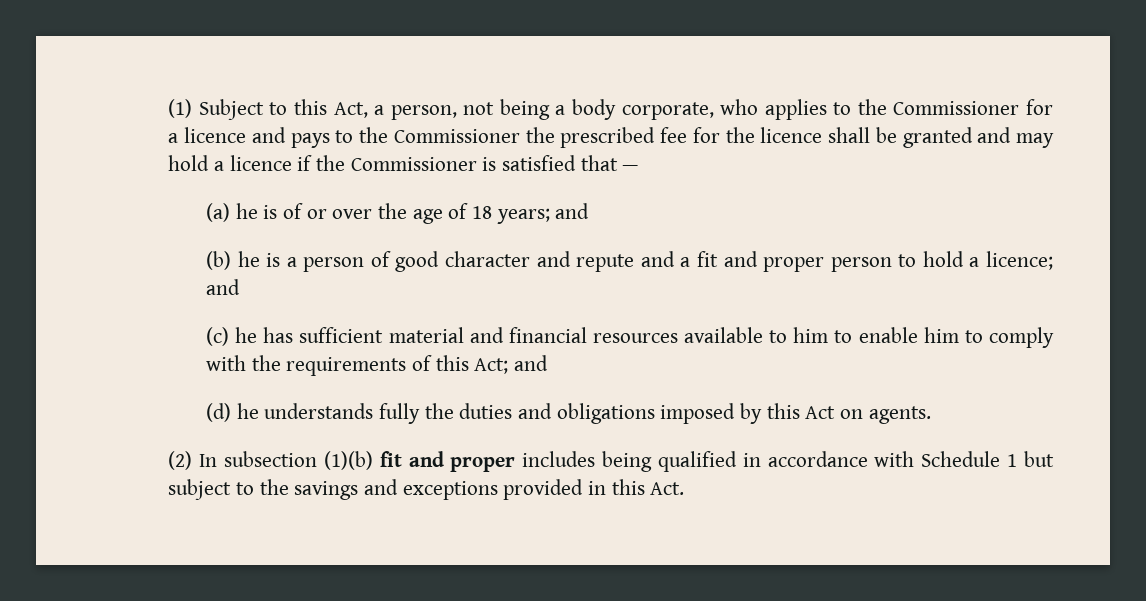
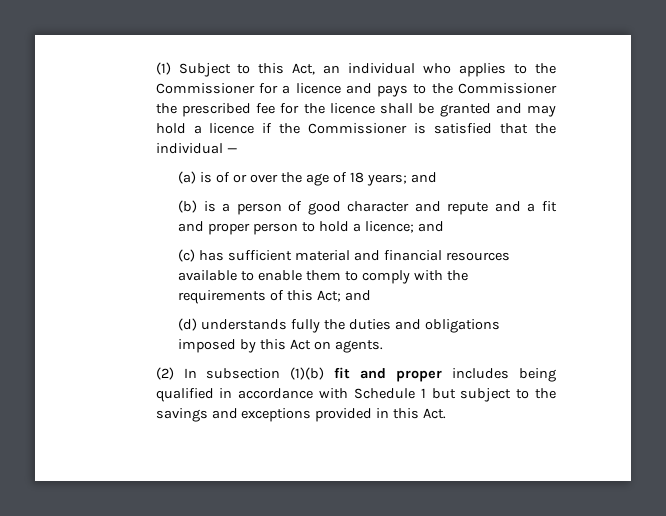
[374,99,714,120] a person, not being a body corporate, -> [323,63,416,74] an individual
(618, 163) none -> [535,123,556,134] [155,143,223,154] the individual
[235,203,258,219] he -> (197, 177) none
[237,251,260,267] he -> (198, 206) none
[235,327,258,343] he -> (196, 255) none
[793,327,959,343] him to enable him -> [258,270,342,281] enable them
[236,403,259,419] he -> (198, 324) none

